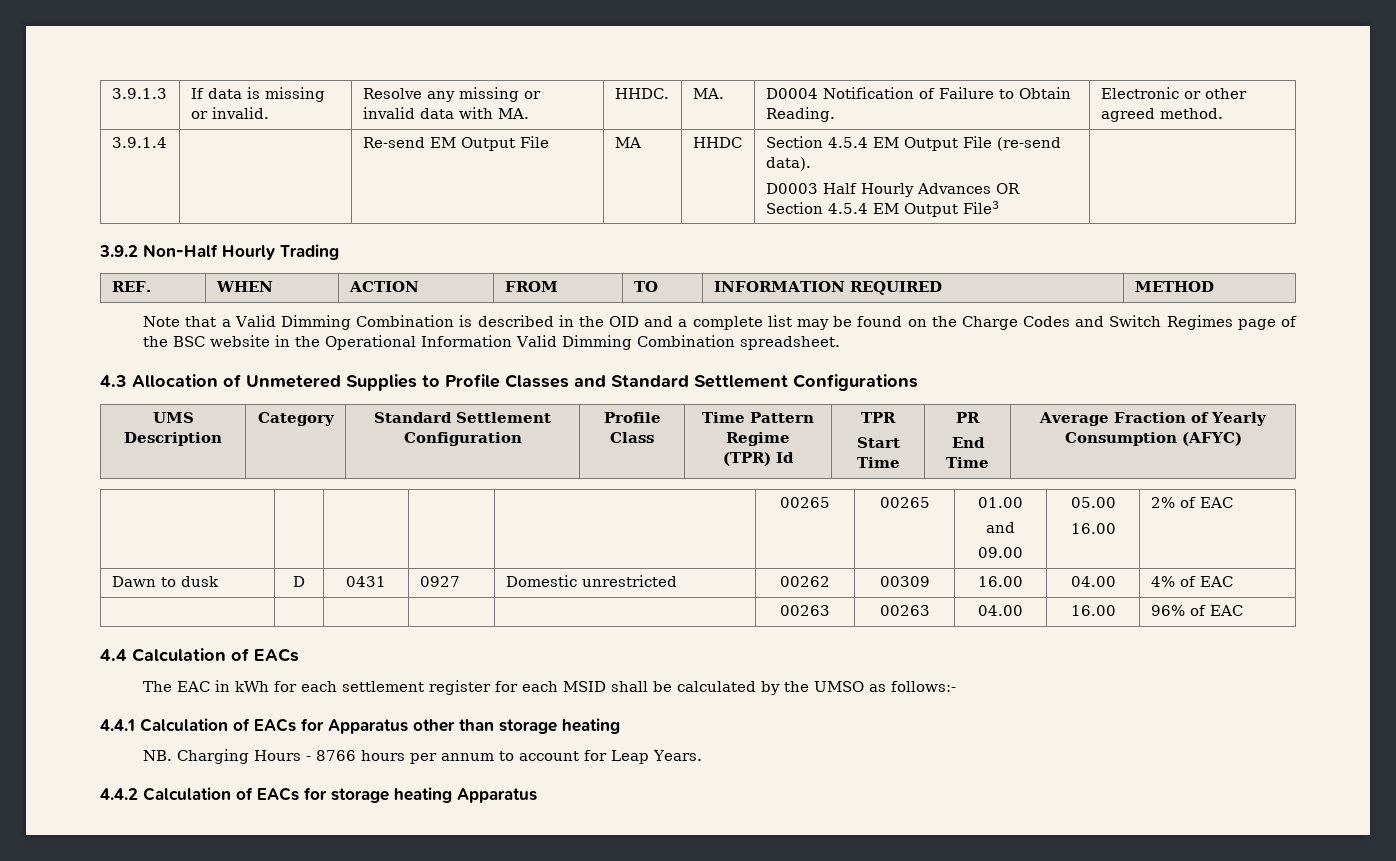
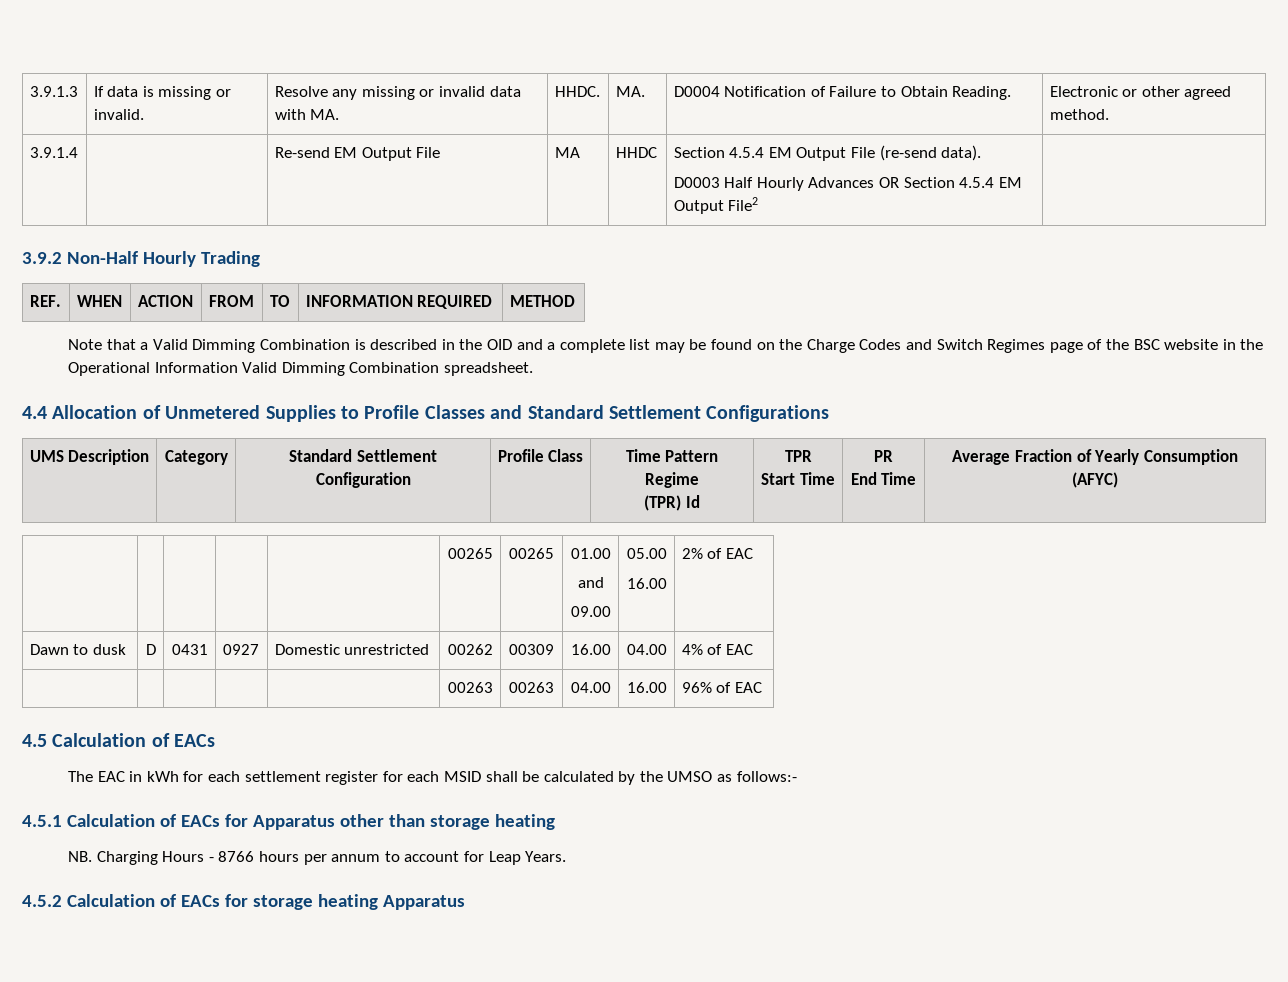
[962,201,999,214] File3 -> [728,197,759,211] File2
[100,375,127,387] 4.3 -> [22,406,47,419] 4.4
[100,649,127,661] 4.4 -> [22,734,47,747] 4.5
[100,719,135,731] 4.4.1 -> [22,815,62,827] 4.5.1
[100,788,138,800] 4.4.2 -> [22,895,62,907] 4.5.2

